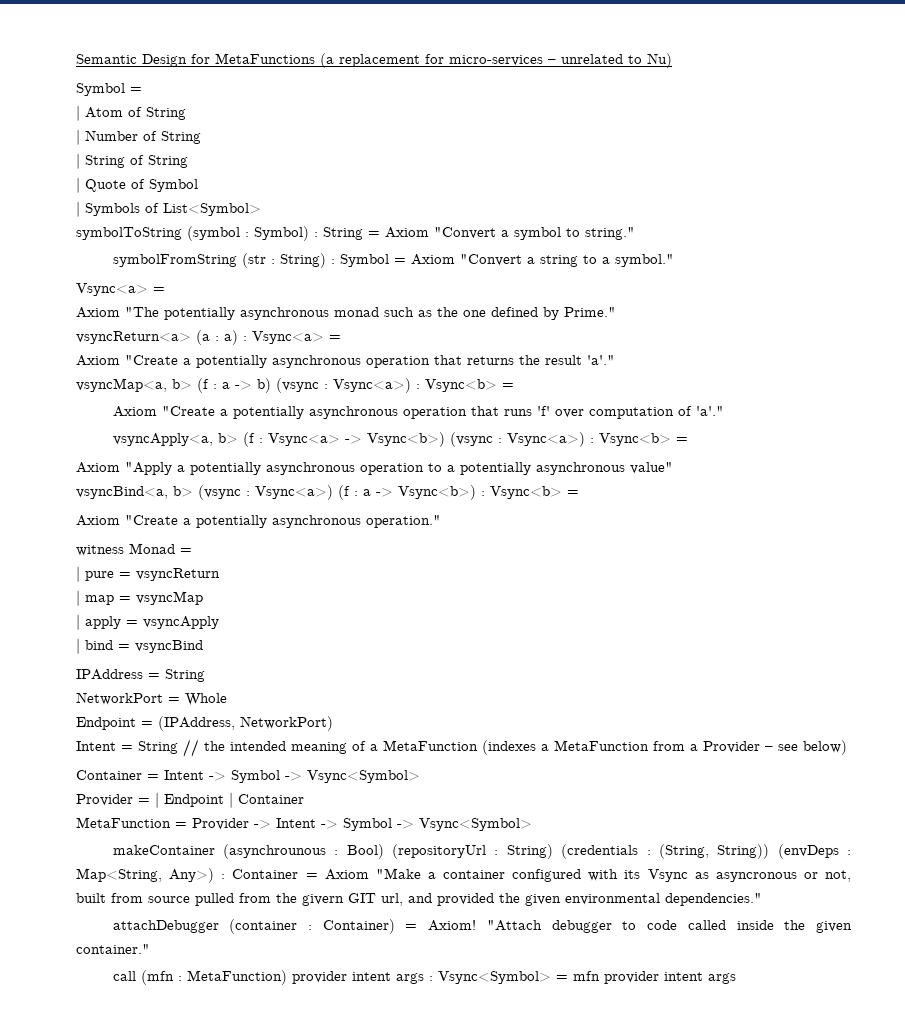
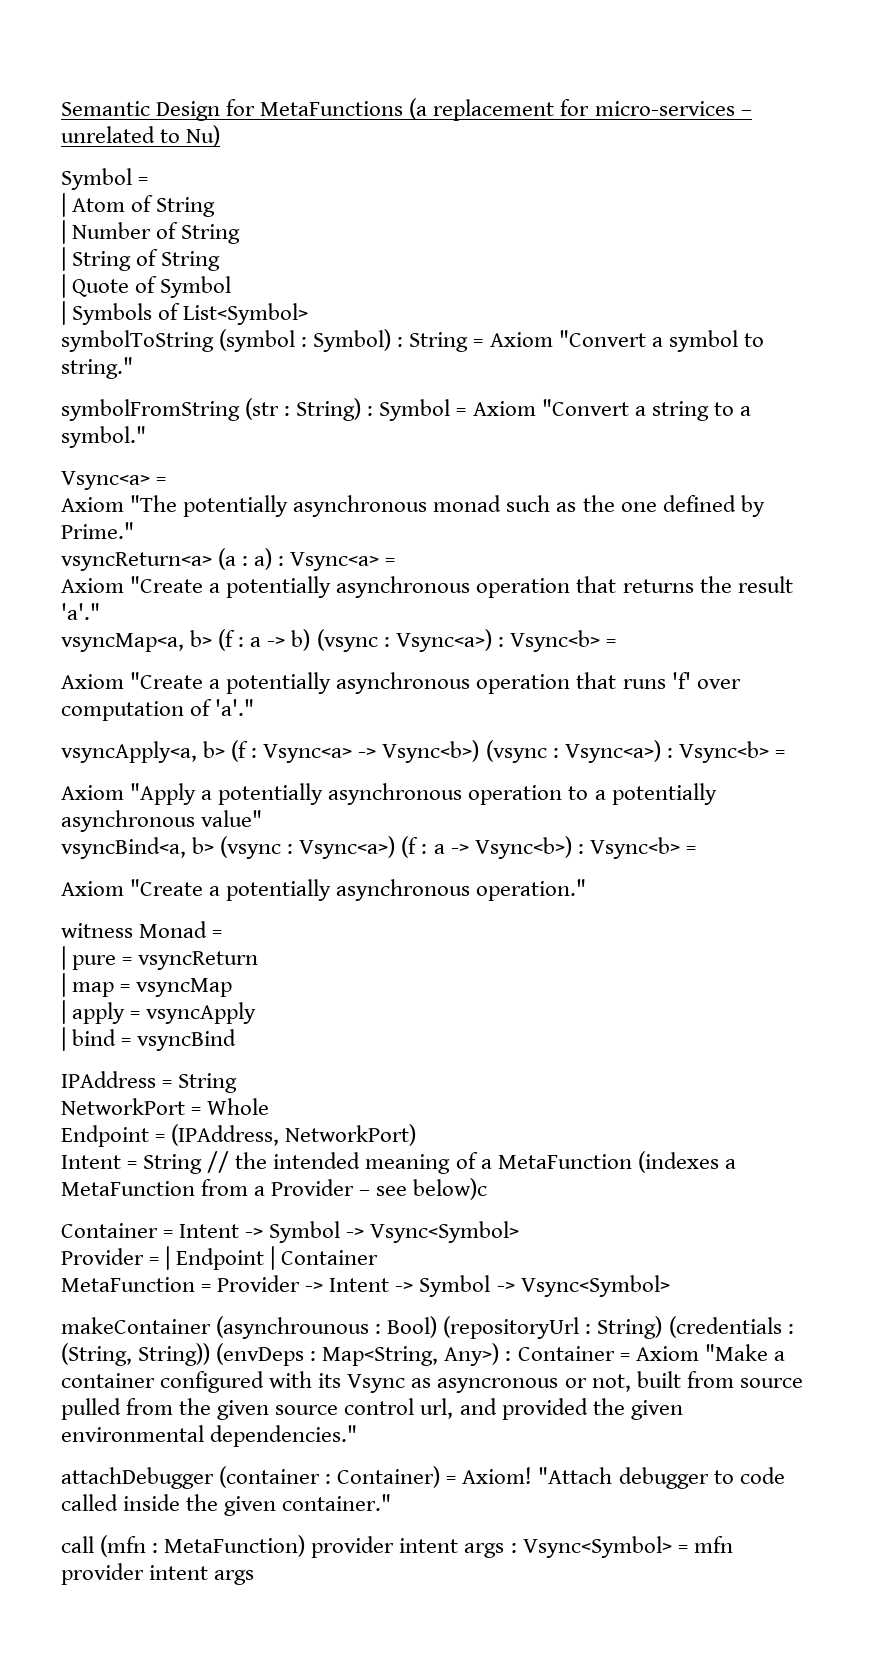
[803,740,847,755] below) -> [413,1178,488,1200] below)c
[302,893,376,906] givern GIT -> [217,1398,415,1420] given source control

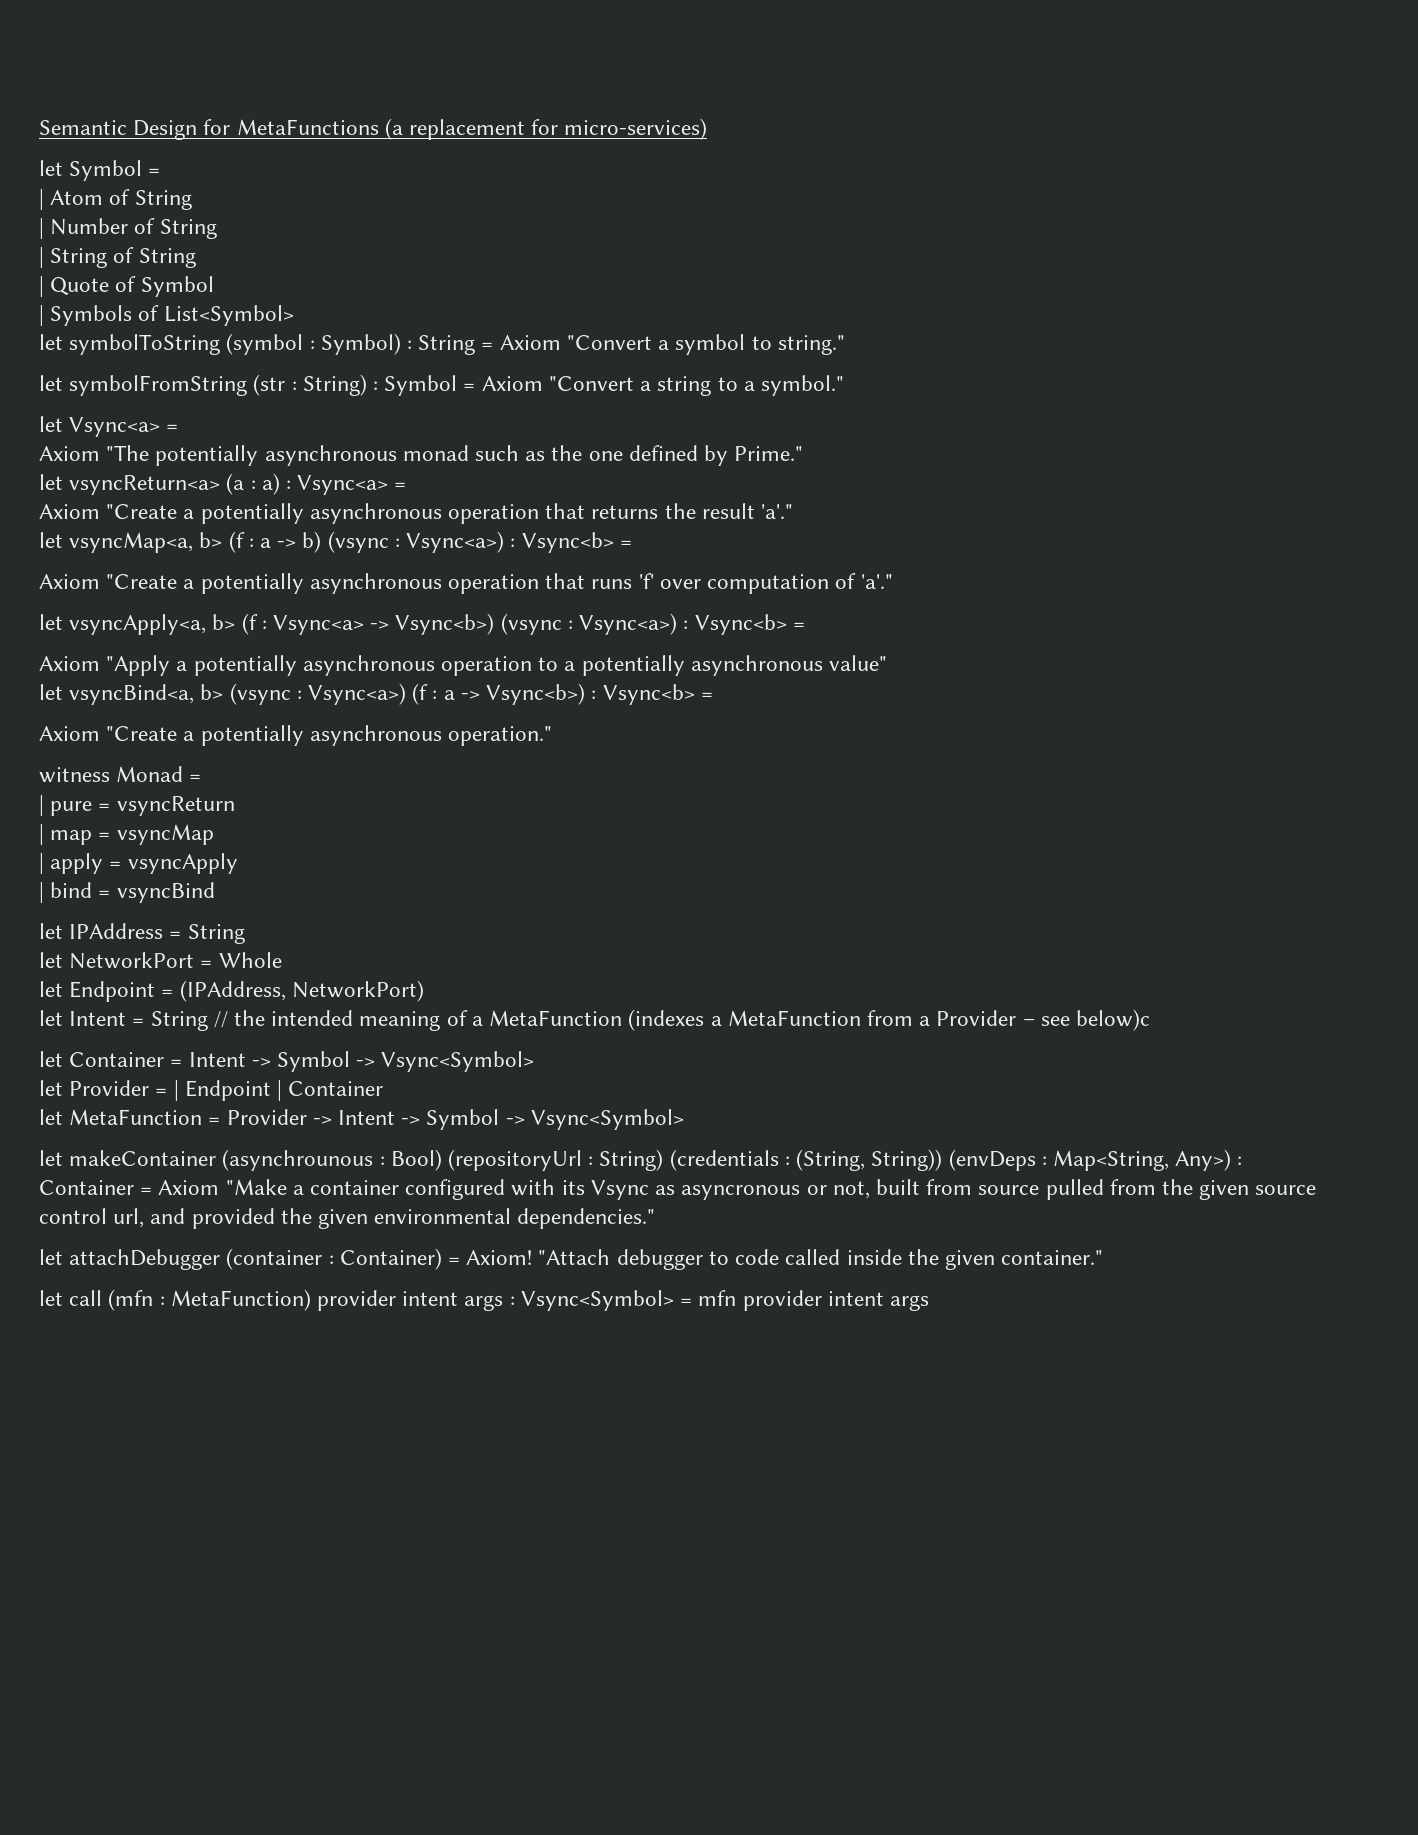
[594,101,752,116] [61,125,221,147] micro-services – unrelated to Nu) // -> [564,118,708,140] [39,160,63,176] micro-services) // let
(309, 314) none -> [39,334,63,350] let
(133, 368) none -> [39,375,63,391] let
(146, 437) none -> [39,416,63,432] let
(134, 530) none -> [39,474,63,490] let
(100, 611) none -> [39,532,63,548] let
(255, 707) none -> [39,614,63,630] let
(263, 818) none -> [39,684,63,700] let
(237, 1040) none -> [39,923,63,939] let
(238, 1083) none -> [39,952,63,968] let
(270, 1106) none -> [39,981,63,997] let
(417, 1135) none -> [39,1010,63,1026] let
(488, 1189) none -> [39,1051,63,1067] let
(520, 1232) none -> [39,1080,63,1096] let
(379, 1257) none -> [39,1109,63,1125] let
(670, 1286) none -> [39,1150,63,1166] let
(358, 1436) none -> [39,1249,63,1265] let
(392, 1502) none -> [39,1290,63,1306] let

